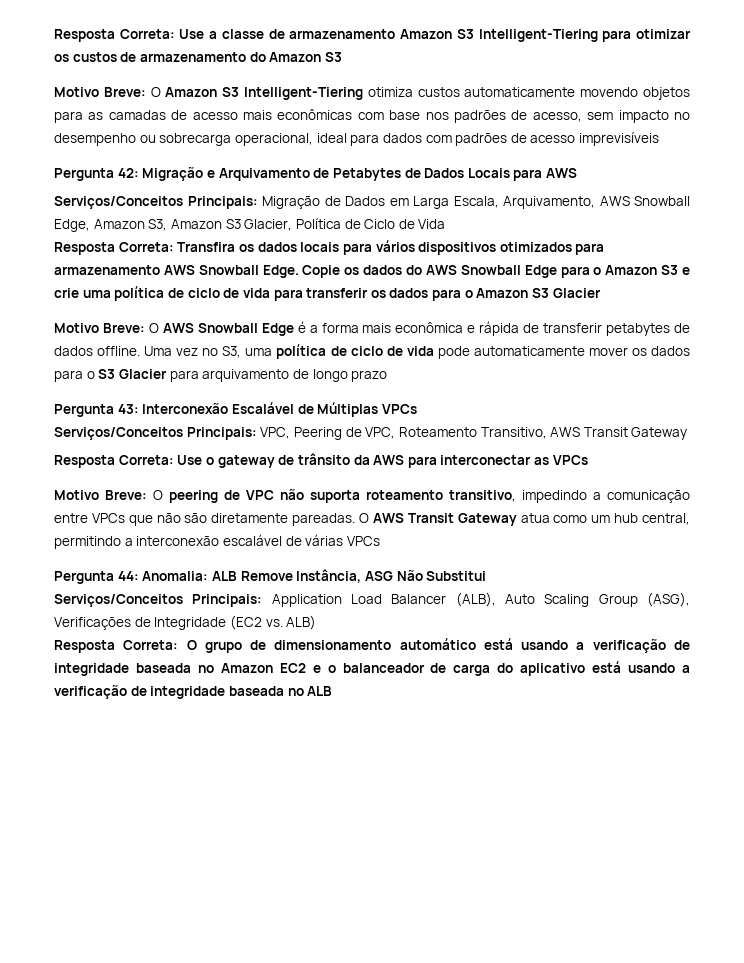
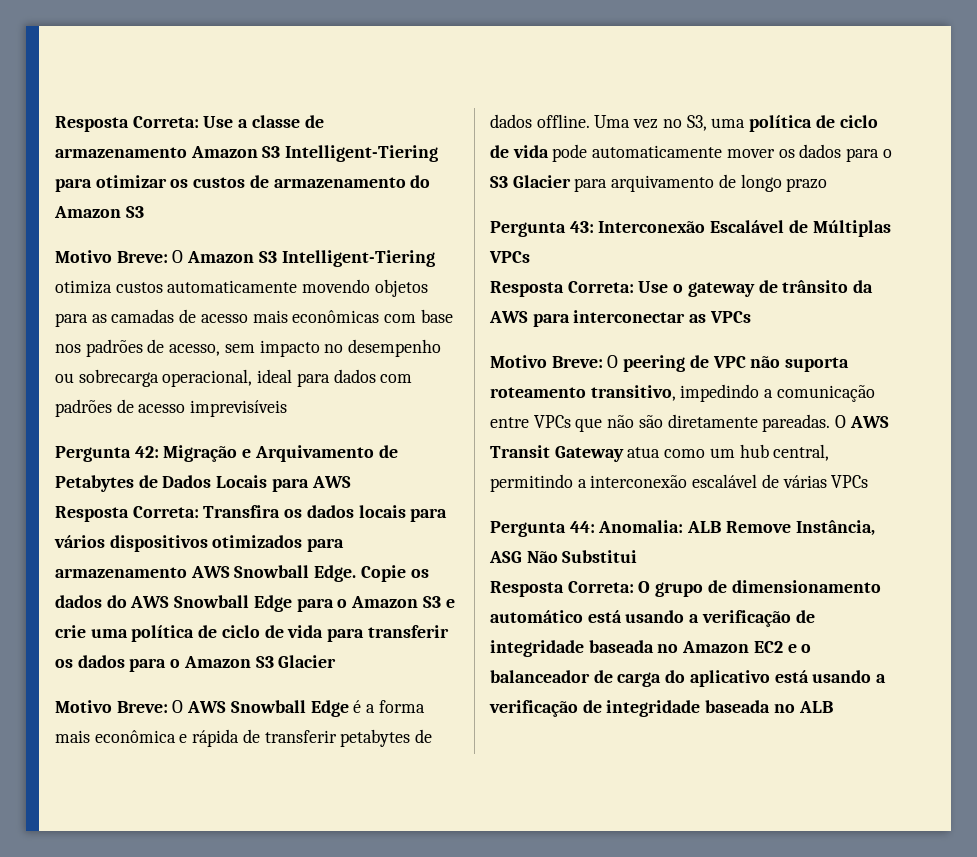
[54,196,690,209] [54,218,446,232] // Serviços/Conceitos Principais: Migração de Dados em Larga Escala, Arquivamento, AWS Snowball Edge, Amazon S3, Amazon S3 Glacier, Política de Ciclo de Vida -> (351, 482) none
[54,427,688,440] // Serviços/Conceitos Principais: VPC, Peering de VPC, Roteamento Transitivo, AWS Transit Gateway -> (530, 257) none
[54,592,690,607] [54,615,317,630] // Serviços/Conceitos Principais: Application Load Balancer (ALB), Auto Scaling Group (ASG), Verificações de Integridade (EC2 vs. ALB) -> (638, 556) none

